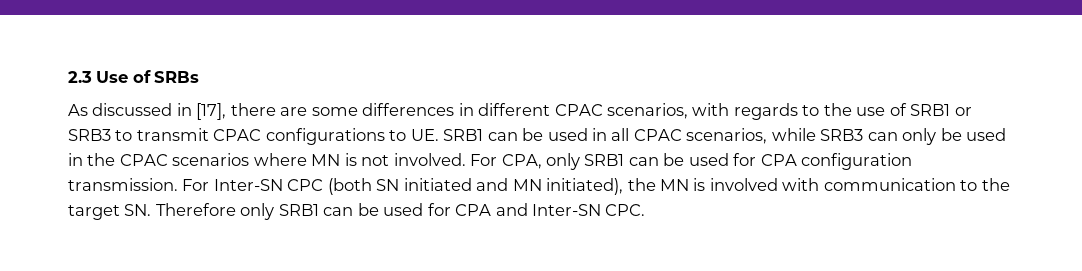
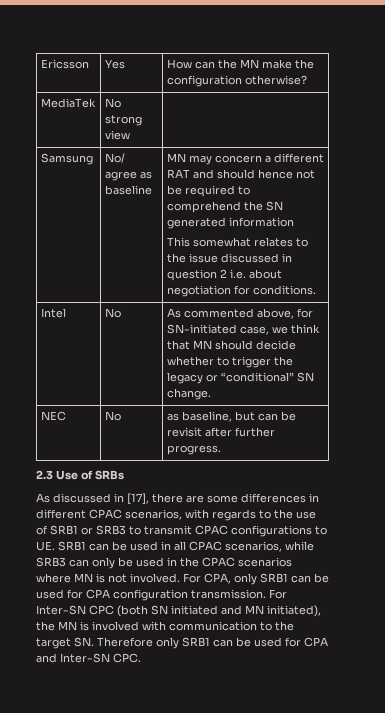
(68, 77) none -> [40,59,89,69] [104,59,125,69] [166,59,314,69] [166,75,307,87] [40,98,96,108] [104,98,121,108] [104,115,142,126] [104,130,130,140] [40,153,93,165] [104,153,125,163] [104,171,152,181] [104,185,152,195] [166,153,324,165] [166,169,315,179] [166,185,250,197] [166,201,283,213] [166,217,294,229] [166,237,308,247] [166,253,292,263] [166,269,282,281] [166,285,316,297] [40,308,66,318] [104,308,121,318] [166,308,313,319] [166,324,320,335] [166,340,296,350] [166,356,293,368] [166,372,314,384] [166,388,211,400] [40,411,66,421] [104,411,121,421] [166,411,296,422] [166,427,275,437] [166,445,221,455] Ericsson | Yes | How can the MN make the configuration otherwise? // MediaTek | No strong view | // Samsung | No/ agree as baseline | MN may concern a different RAT and should hence not be required to comprehend the SN generated information // This somewhat relates to the issue discussed in question 2 i.e. about negotiation for conditions. // Intel | No | As commented above, for SN-initiated case, we think that MN should decide whether to trigger the legacy or “conditional” SN change. // NEC | No | as baseline, but can be revisit after further progress. //

